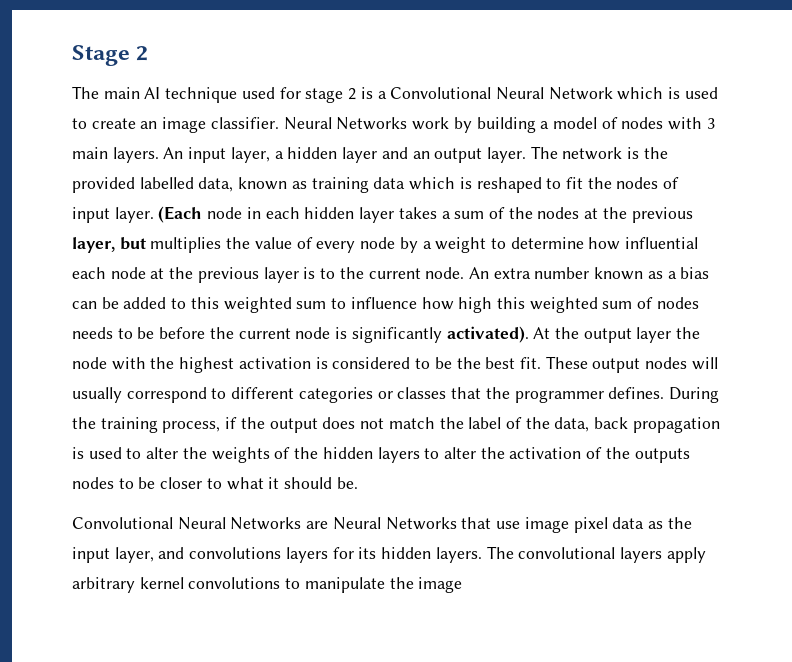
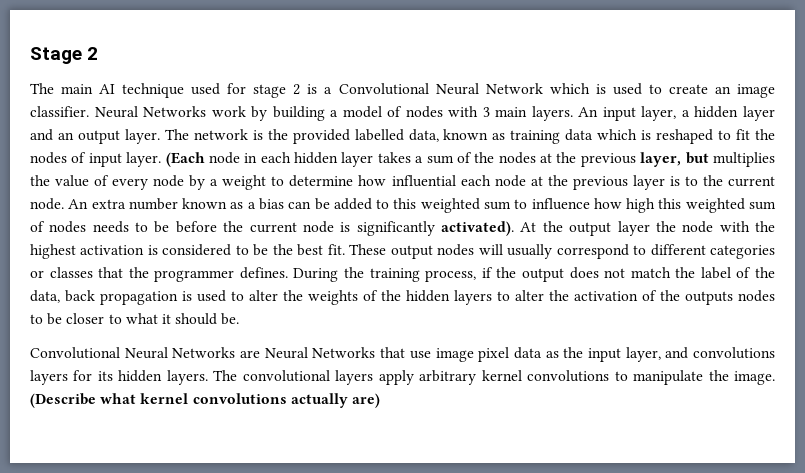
[418,577,463,593] image -> [734,371,775,385] [30,393,380,408] image. (Describe what kernel convolutions actually are)

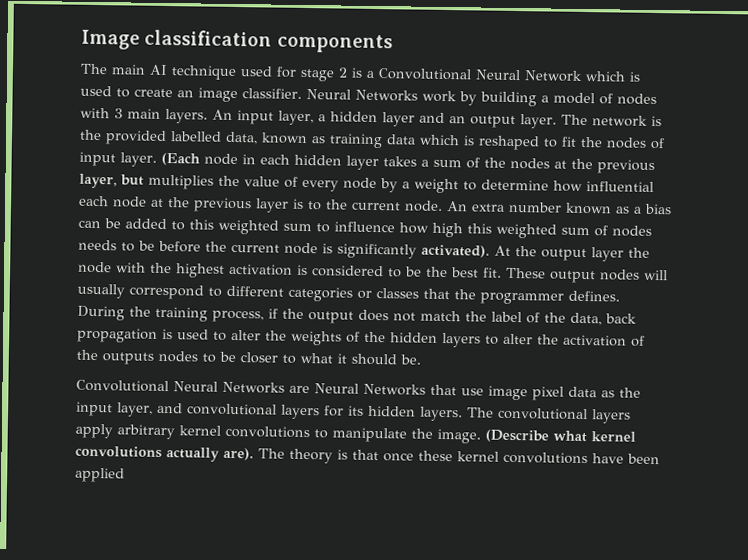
[30,47,99,64] Stage 2 -> [81,29,393,54] Image classification components
[693,347,775,359] convolutions -> [187,403,277,416] convolutional
[351,393,380,408] are) -> [223,447,660,465] [75,467,125,483] are). The theory is that once these kernel convolutions have been applied

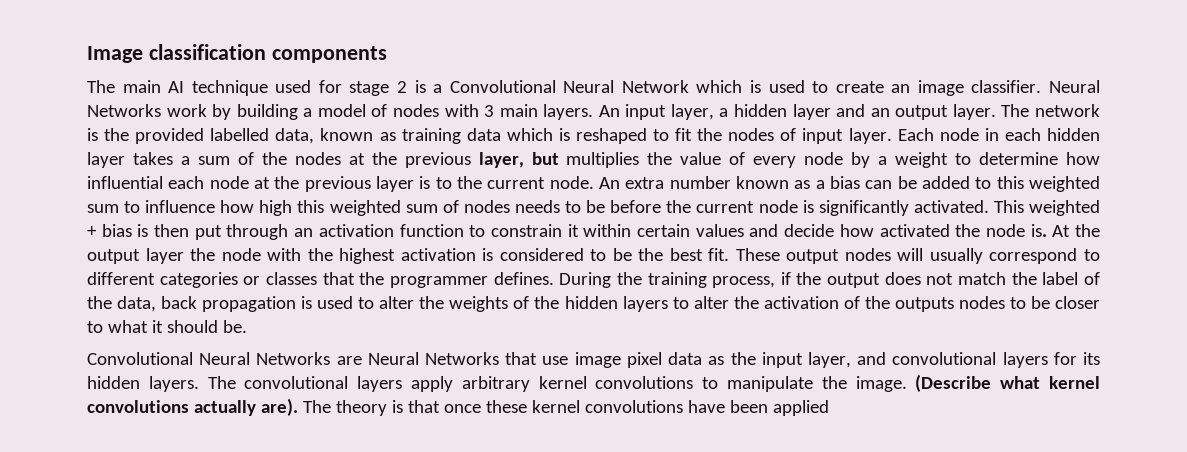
[161,152,200,166] (Each -> [897,128,934,141] Each
[421,244,490,258] activated). -> [913,200,1100,216] [87,224,1047,240] activated. This weighted + bias is then put through an activation function to constrain it within certain values and decide how activated the node is.

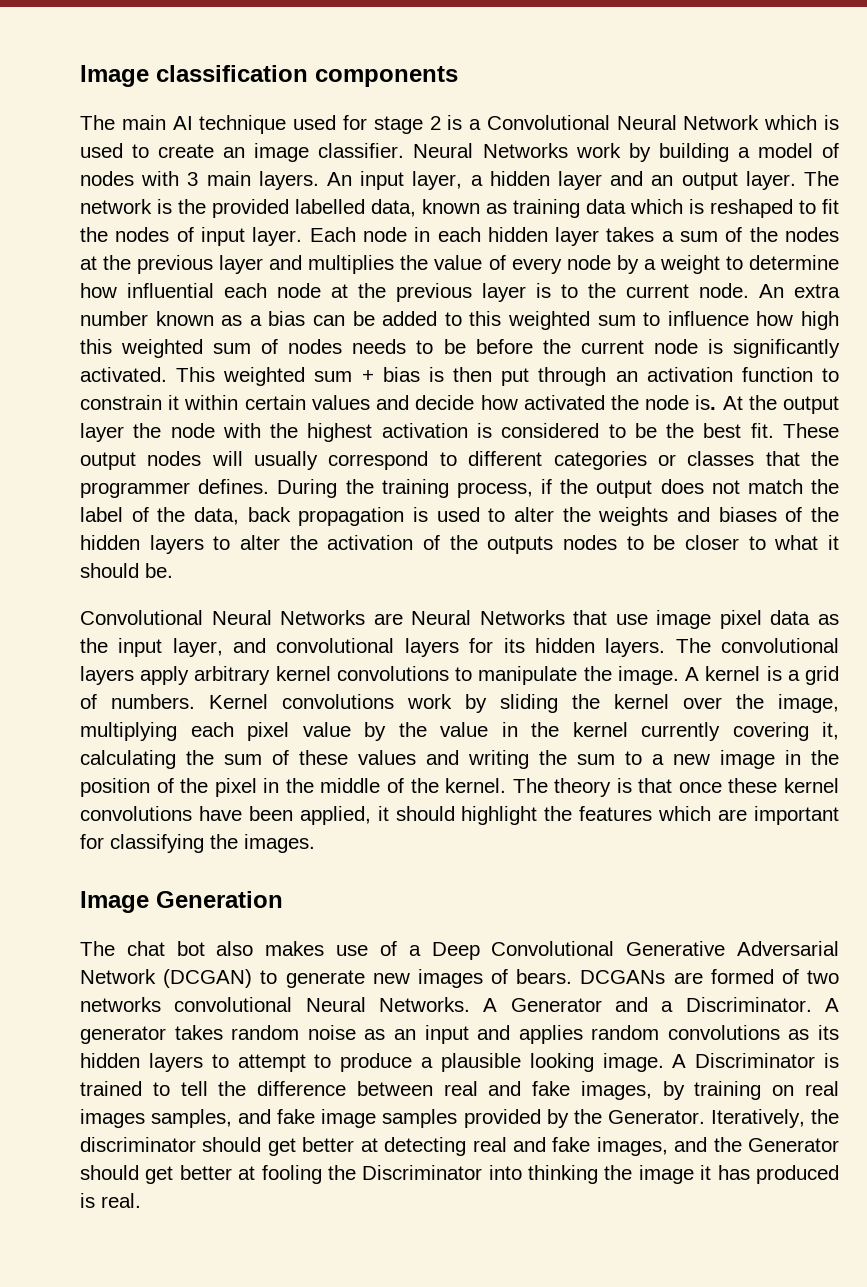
[478,152,559,168] layer, but -> [219,255,303,274] layer and
(1100, 208) none -> [314,371,353,382] sum
(509, 304) none -> [677,507,777,522] and biases
[915,374,1100,392] [87,398,298,416] (Describe what kernel convolutions actually are). -> [685,666,840,685] [80,694,839,713] [80,722,839,741] [80,750,839,769] [80,778,507,797] A kernel is a grid of numbers. Kernel convolutions work by sliding the kernel over the image, multiplying each pixel value by the value in the kernel currently covering it, calculating the sum of these values and writing the sum to a new image in the position of the pixel in the middle of the kernel.
[772,400,829,416] applied -> [299,806,840,825] [80,834,315,853] [80,891,283,913] [80,941,839,960] [80,969,839,988] [80,997,839,1012] [80,1025,839,1044] [80,1053,840,1072] [80,1081,839,1100] [80,1109,839,1128] [80,1137,839,1156] [80,1165,839,1184] [80,1193,141,1208] applied, it should highlight the features which are important for classifying the images. // Image Generation // The chat bot also makes use of a Deep Convolutional Generative Adversarial Network (DCGAN) to generate new images of bears. DCGANs are formed of two networks convolutional Neural Networks. A Generator and a Discriminator. A generator takes random noise as an input and applies random convolutions as its hidden layers to attempt to produce a plausible looking image. A Discriminator is trained to tell the difference between real and fake images, by training on real images samples, and fake image samples provided by the Generator. Iteratively, the discriminator should get better at detecting real and fake images, and the Generator should get better at fooling the Discriminator into thinking the image it has produced is real.

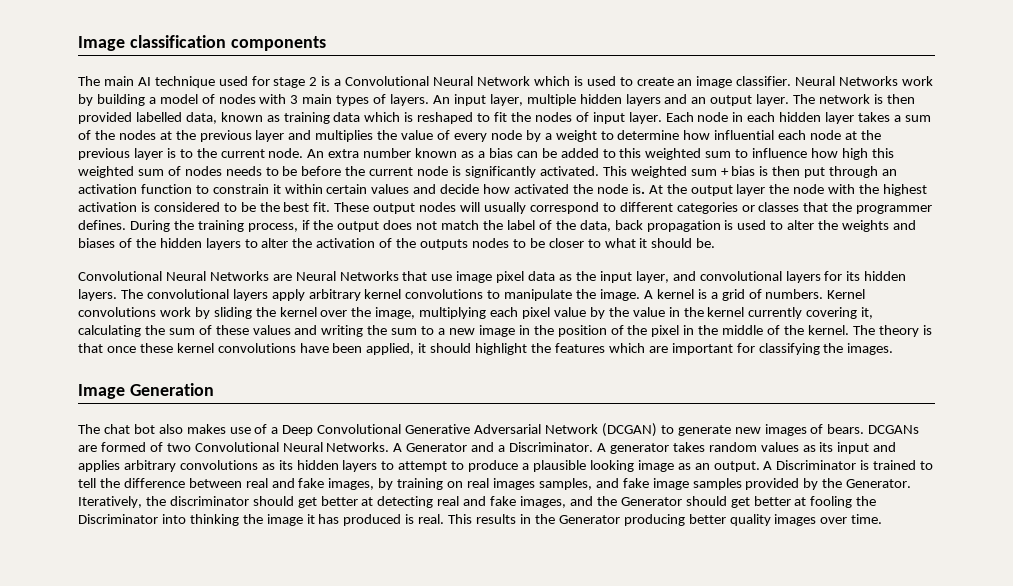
(251, 178) none -> [336,94,387,106] types of
[470,171,602,190] a hidden layer -> [526,94,661,106] multiple hidden layers
[178,199,206,214] the -> [886,94,915,104] then
[80,997,293,1012] networks convolutional -> [194,442,279,452] Convolutional
[307,1025,416,1040] noise as an -> [760,442,834,452] values as its
[591,1025,660,1040] random -> [123,460,176,472] arbitrary
[602,1053,664,1072] image. -> [637,460,760,472] image as an output.
(141, 1200) none -> [448,514,883,526] This results in the Generator producing better quality images over time.

